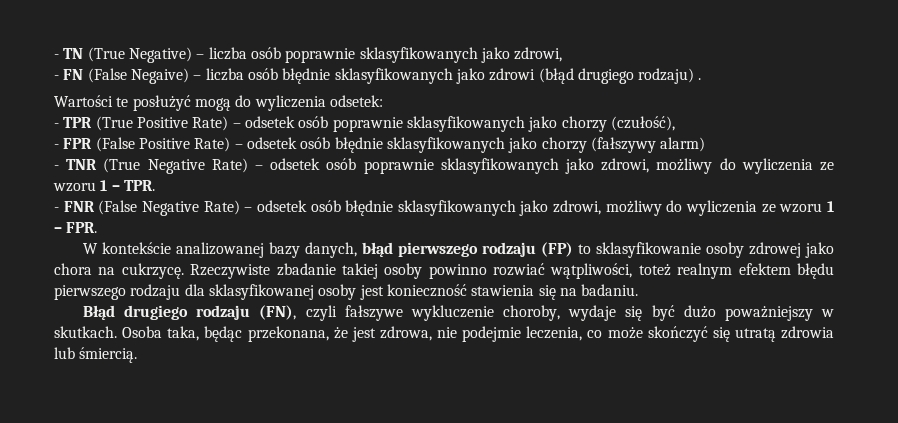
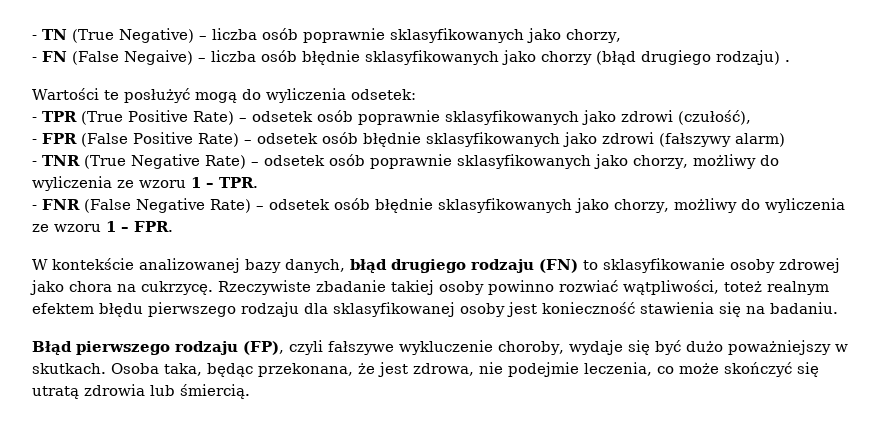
[514,47,563,62] zdrowi, -> [566,29,621,43] chorzy,
[489,68,536,81] zdrowi -> [540,51,592,65] chorzy
[561,116,607,132] chorzy -> [621,110,673,122] zdrowi
[541,137,587,153] chorzy -> [601,132,654,144] zdrowi
[601,158,650,173] zdrowi, -> [633,155,688,169] chorzy,
[553,200,602,215] zdrowi, -> [613,199,669,213] chorzy,
[397,242,573,257] pierwszego rodzaju (FP) -> [391,259,578,273] drugiego rodzaju (FN)
[124,305,297,320] drugiego rodzaju (FN), -> [76,341,284,355] pierwszego rodzaju (FP),

